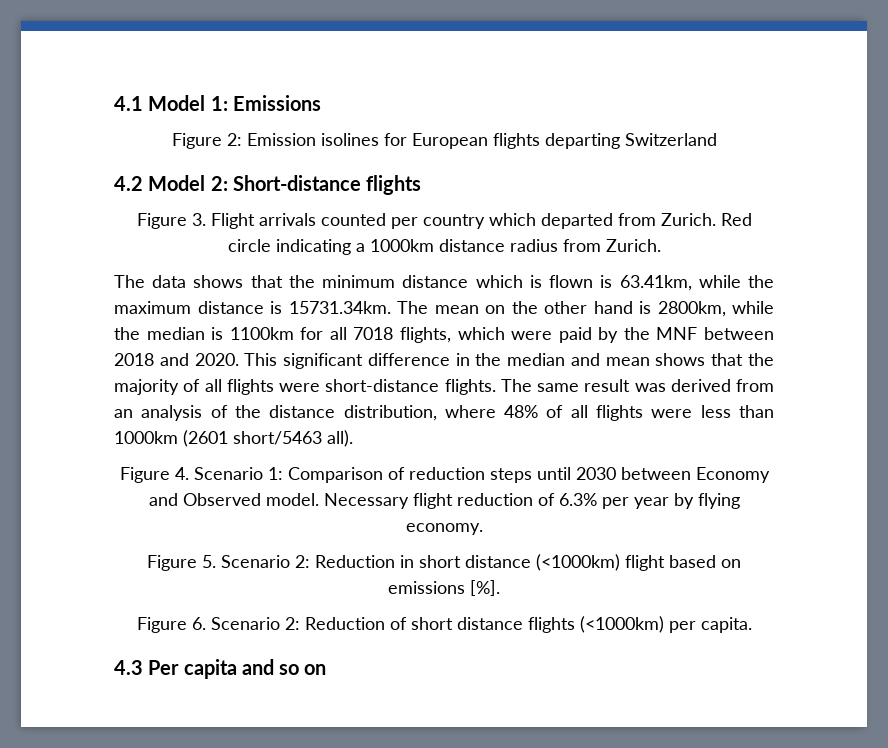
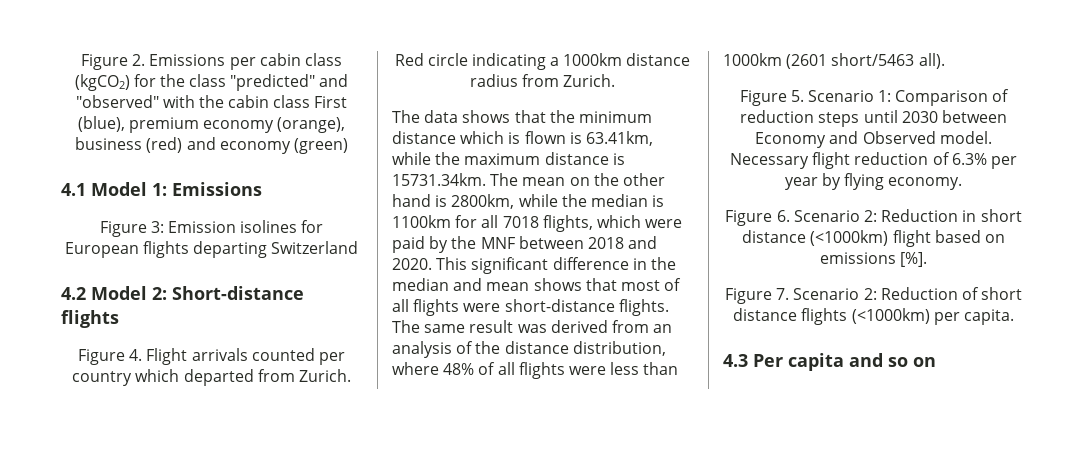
(114, 103) none -> [81,53,342,70] [74,74,349,91] [75,95,348,108] [77,116,346,133] [75,137,348,154] Figure 2. Emissions per cabin class (kgCO2) for the class "predicted" and "observed" with the cabin class First (blue), premium economy (orange), business (red) and economy (green) //
[226,133,242,146] 2: -> [150,221,164,233] 3:
[191,213,206,226] 3. -> [129,349,143,361] 4.
[747,353,774,366] [114,379,179,395] the majority -> [620,280,660,291] most
[174,467,189,480] 4. -> [790,90,804,102] 5.
[202,555,216,568] 5. -> [776,210,790,222] 6.
[191,617,206,630] 6. -> [776,288,790,300] 7.

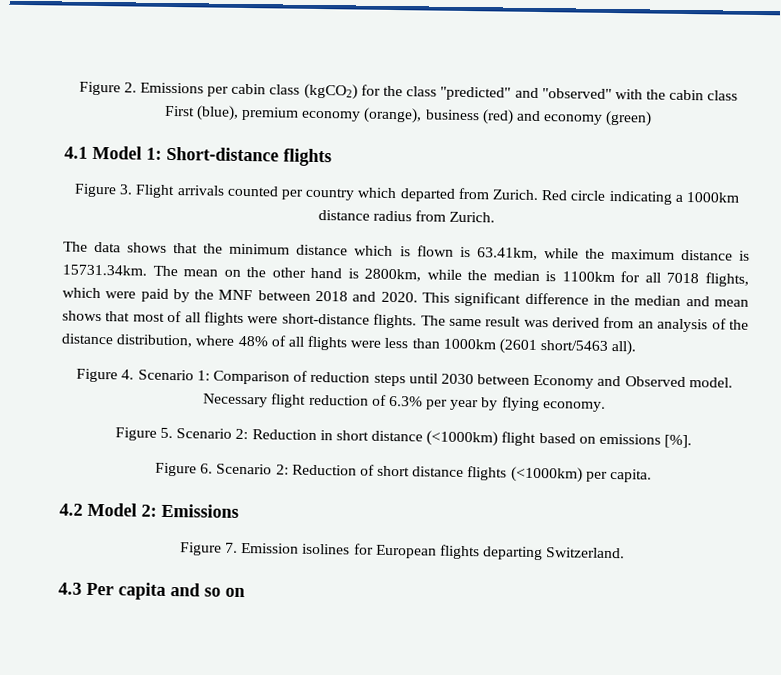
[172,182,262,196] [99,220,324,237] [64,241,359,258] [61,286,167,300] Emissions // Figure 3: Emission isolines for European flights departing Switzerland // 4.2 Model 2: -> (162, 153) none
[129,349,143,361] 4. -> [119,184,134,195] 3.
[790,90,804,102] 5. -> [121,369,135,380] 4.
[776,210,790,222] 6. -> [159,427,173,439] 5.
[776,288,790,300] 7. -> [200,463,214,474] 6.
(1014, 317) none -> [59,502,239,518] [179,542,626,561] // 4.2 Model 2: Emissions // Figure 7. Emission isolines for European flights departing Switzerland.

